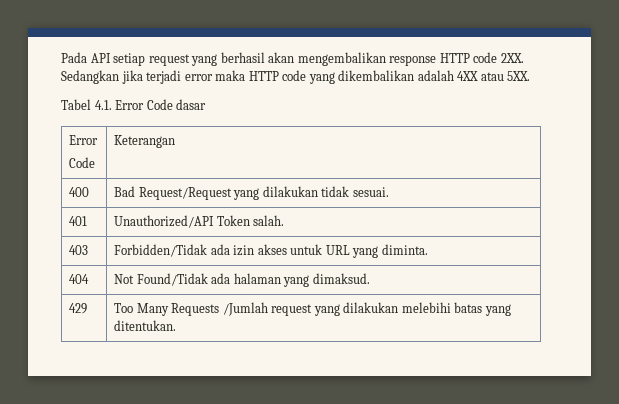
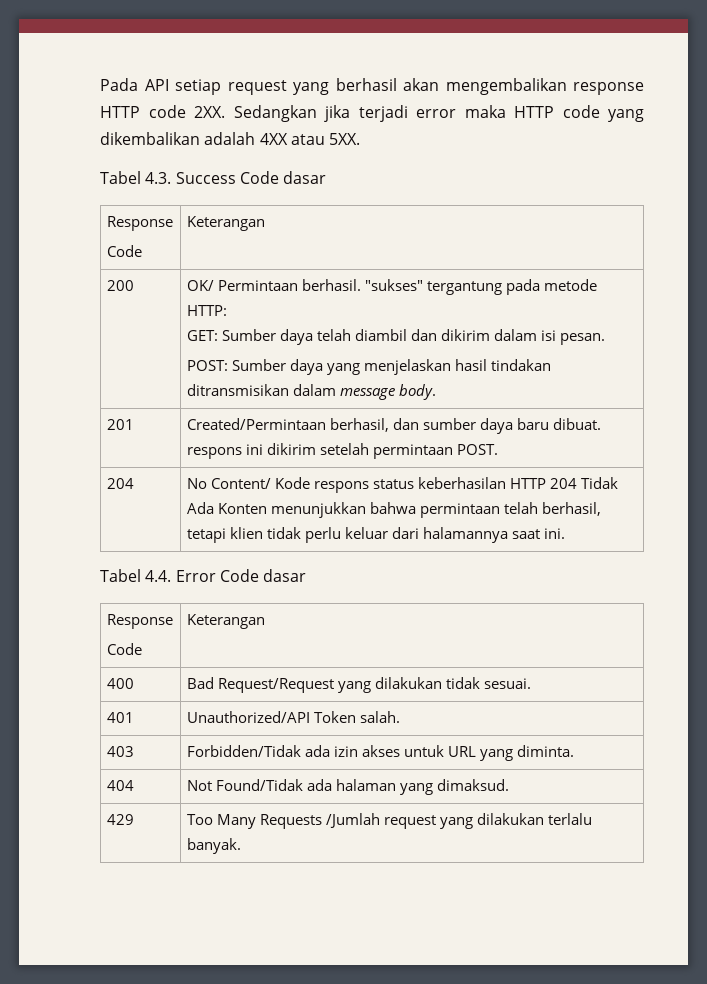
[94,100,112,110] 4.1. -> [145,171,327,184] [106,216,173,231] [106,245,142,257] [186,216,265,231] [106,280,134,291] [186,279,597,295] [186,305,227,316] [186,329,605,345] [186,359,551,375] [186,384,436,400] [106,419,134,430] [186,418,601,434] [186,443,498,459] [106,478,134,489] [186,477,618,493] [186,502,601,518] [186,527,565,543] [100,569,172,582] 4.3. Success Code dasar // Response // Code | Keterangan // 200 | OK/ Permintaan berhasil. "sukses" tergantung pada metode HTTP: // GET: Sumber daya telah diambil dan dikirim dalam isi pesan. // POST: Sumber daya yang menjelaskan hasil tindakan ditransmisikan dalam message body. // 201 | Created/Permintaan berhasil, dan sumber daya baru dibuat. respons ini dikirim setelah permintaan POST. // 204 | No Content/ Kode respons status keberhasilan HTTP 204 Tidak Ada Konten menunjukkan bahwa permintaan telah berhasil, tetapi klien tidak perlu keluar dari halamannya saat ini. // Tabel 4.4.
[69,135,99,145] Error -> [106,614,173,629] Response
[401,302,511,316] [114,320,177,331] melebihi batas yang ditentukan. -> [547,813,592,825] [186,838,241,854] terlalu banyak.

